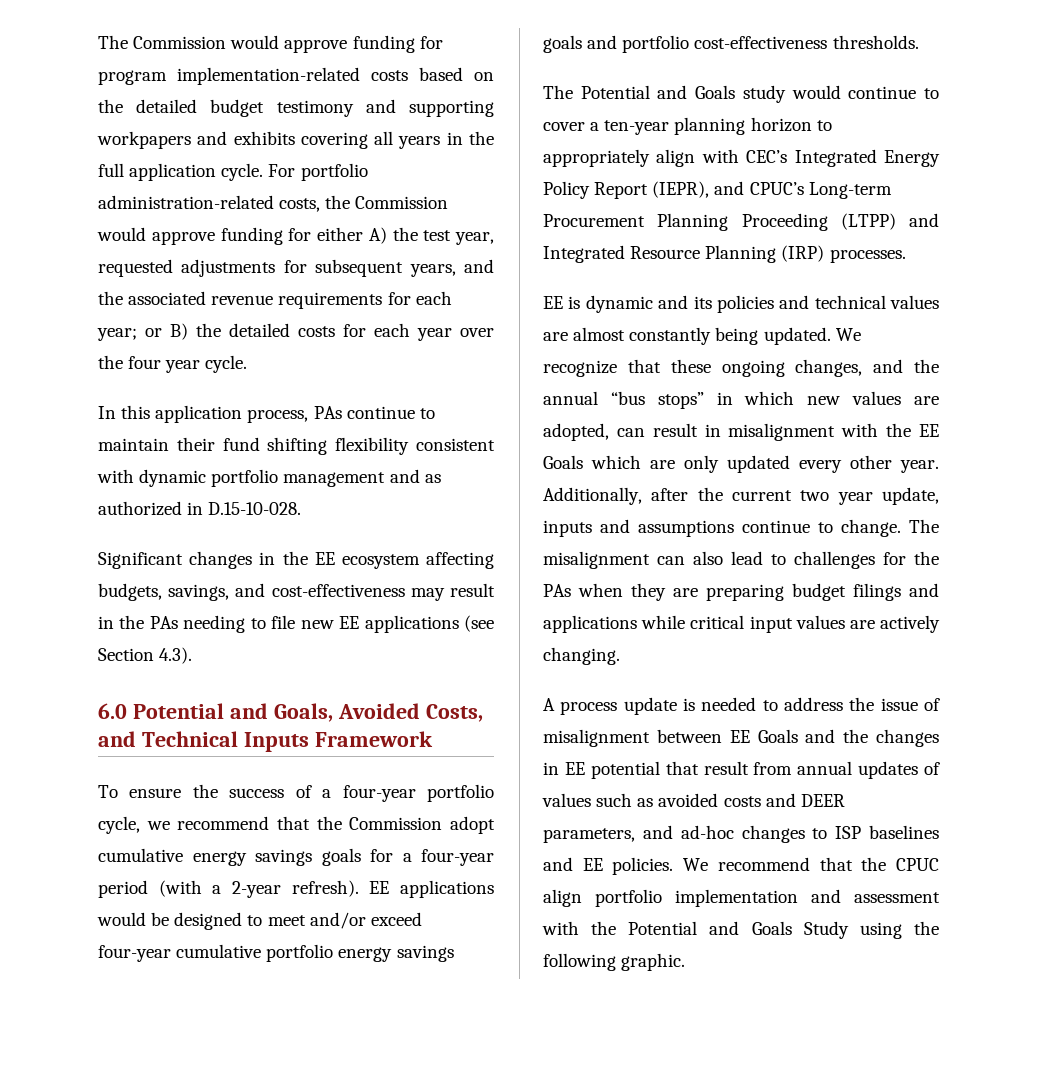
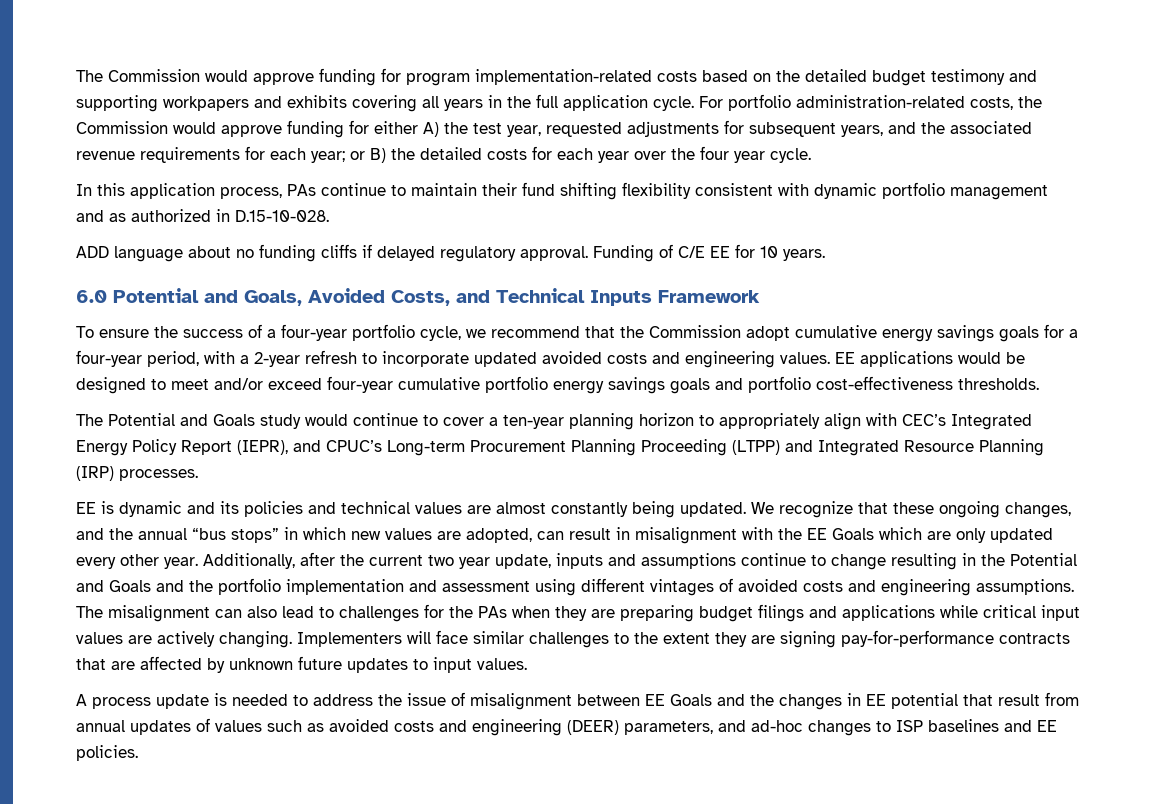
[98,551,495,569] [98,583,495,601] [98,615,495,633] [98,647,193,664] Significant changes in the EE ecosystem affecting budgets, savings, and cost-effectiveness may result in the PAs needing to file new EE applications (see Section 4.3). -> [76,244,825,262] ADD language about no funding cliffs if delayed regulatory approval. Funding of C/E EE for 10 years.
[98,880,359,898] period (with a 2-year refresh). -> [147,350,830,368] period, with a 2-year refresh to incorporate updated avoided costs and engineering values.
[841,519,901,537] change. -> [831,553,1077,570] [76,578,1074,596] change resulting in the Potential and Goals and the portfolio implementation and assessment using different vintages of avoided costs and engineering assumptions.
(620, 656) none -> [297,630,1070,648] [76,656,527,673] Implementers will face similar challenges to the extent they are signing pay-for-performance contracts that are affected by unknown future updates to input values.
[800,794,845,807] DEER -> [472,719,619,736] engineering (DEER)
[683,857,939,871] [543,889,940,907] [542,921,939,939] [543,953,686,971] We recommend that the CPUC align portfolio implementation and assessment with the Potential and Goals Study using the following graphic. -> (138, 753) none

